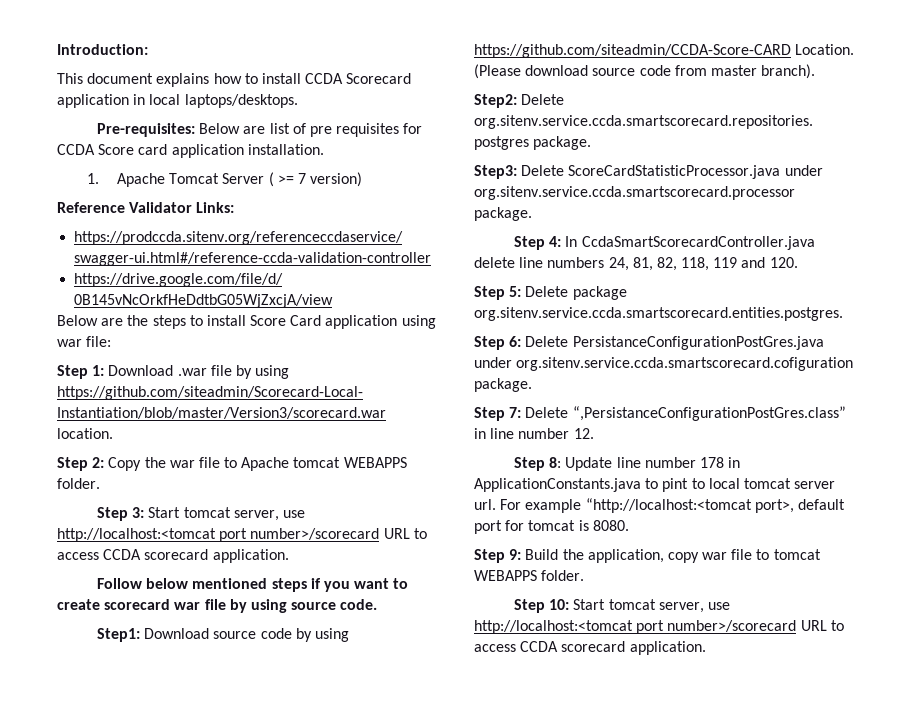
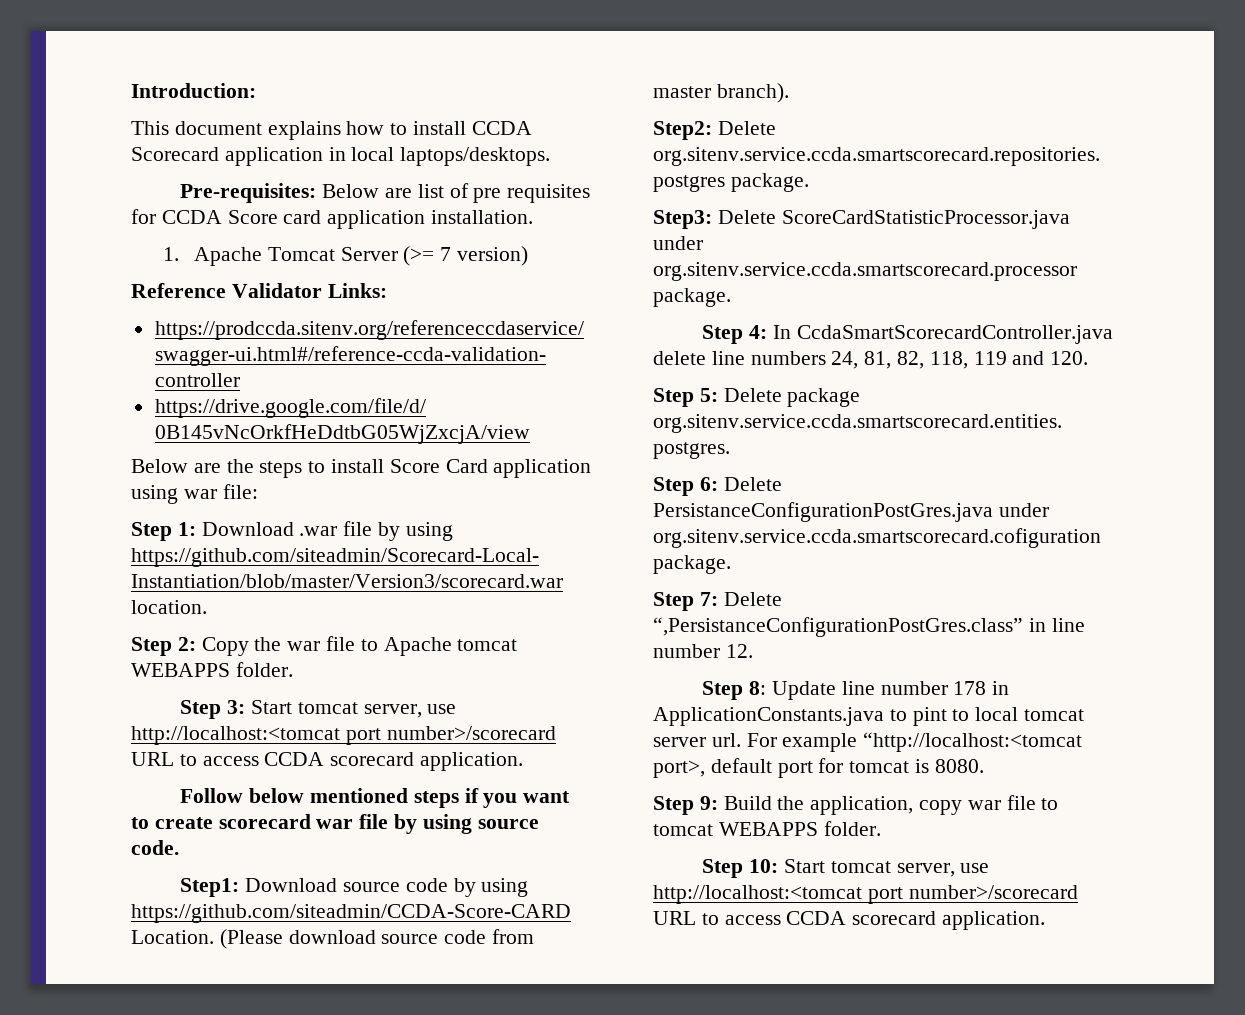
[268,172,294,187] ( >= -> [403,246,435,266] (>=

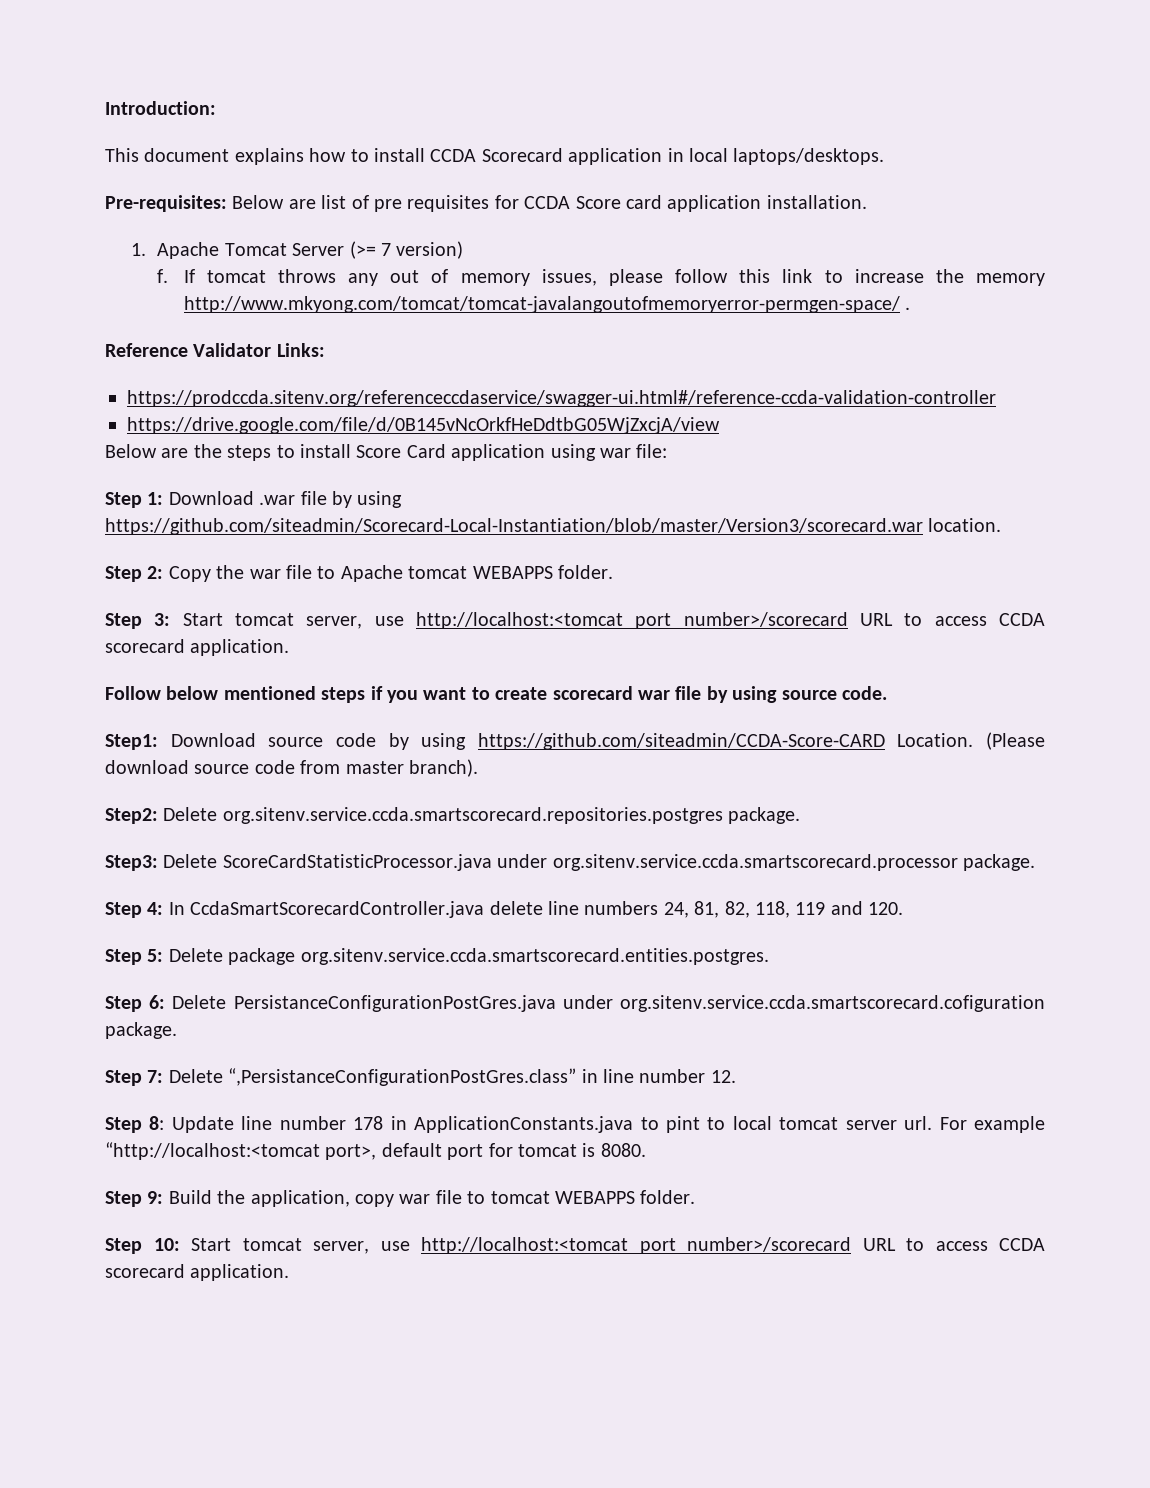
(529, 256) none -> [157,269,1045,286] [183,296,910,313] // f. If tomcat throws any out of memory issues, please follow this link to increase the memory http://www.mkyong.com/tomcat/tomcat-javalangoutofmemoryerror-permgen-space/ .

